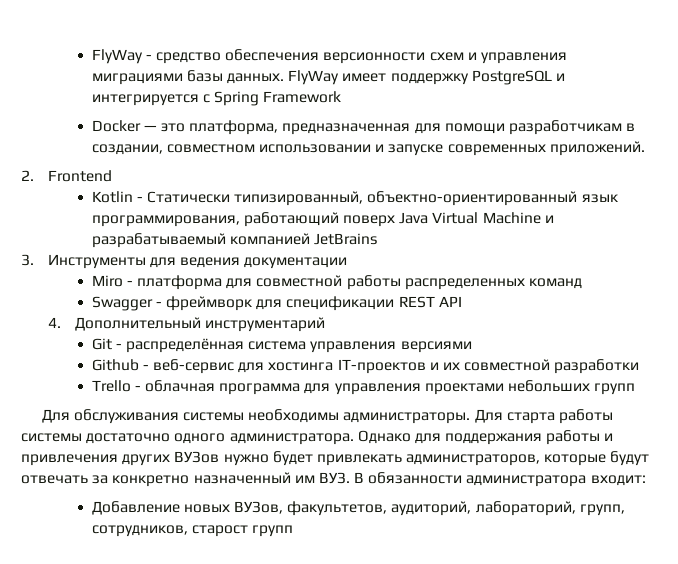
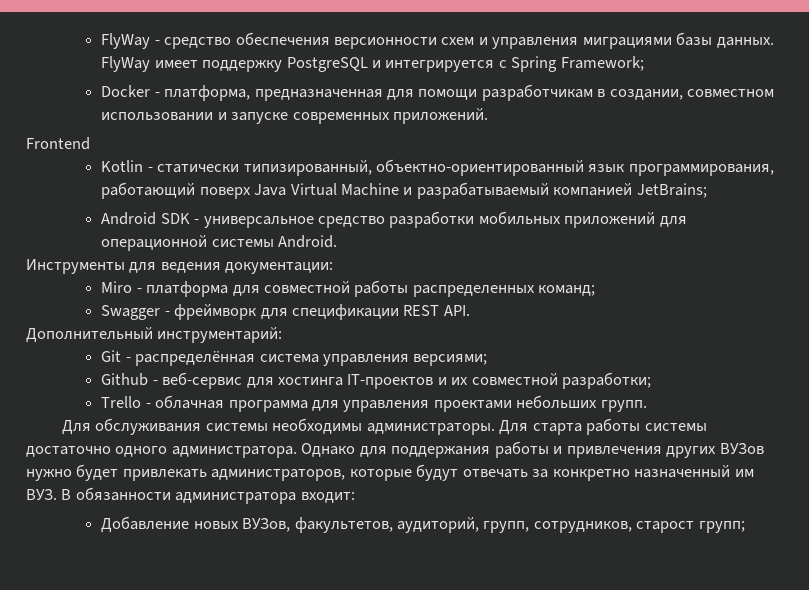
[263,91,342,103] Framework -> [560,56,644,71] Framework;
[143,123,185,132] — это -> [154,92,160,97] -
[21,170,34,181] 2. -> (488, 116) none
[146,191,230,203] Статически -> [157,164,240,173] статически
[313,233,377,245] [21,254,34,266] JetBrains // 3. -> [636,183,707,198] [101,211,687,228] [101,235,338,251] JetBrains; // Android SDK - универсальное средство разработки мобильных приложений для операционной системы Android. //
[244,257,348,269] документации -> [225,262,334,274] документации:
[528,278,582,289] команд -> [538,285,596,296] команд;
[438,296,462,307] [47,317,325,332] API // 4. Дополнительный инструментарий -> [443,305,470,316] [26,327,283,343] API. // Дополнительный инструментарий:
[400,341,472,353] версиями -> [413,354,488,366] версиями;
[554,359,640,374] разработки -> [562,372,652,389] разработки;
[594,383,636,395] групп -> [600,400,647,412] групп.
[475,501,576,516] лабораторий, -> (479, 525) none
[251,525,293,537] групп -> [698,521,745,533] групп;

